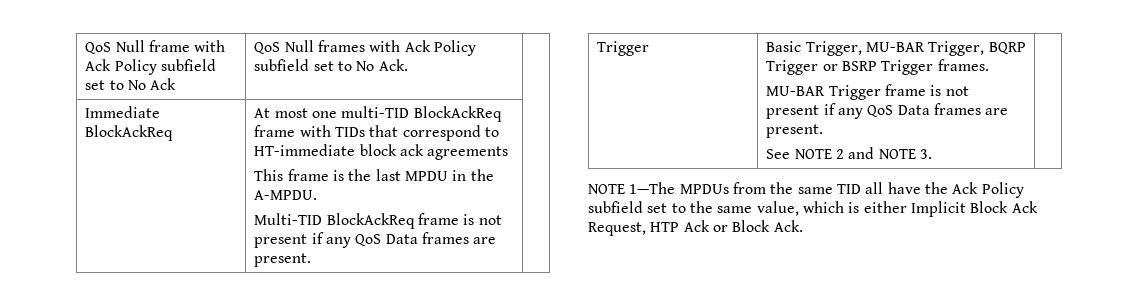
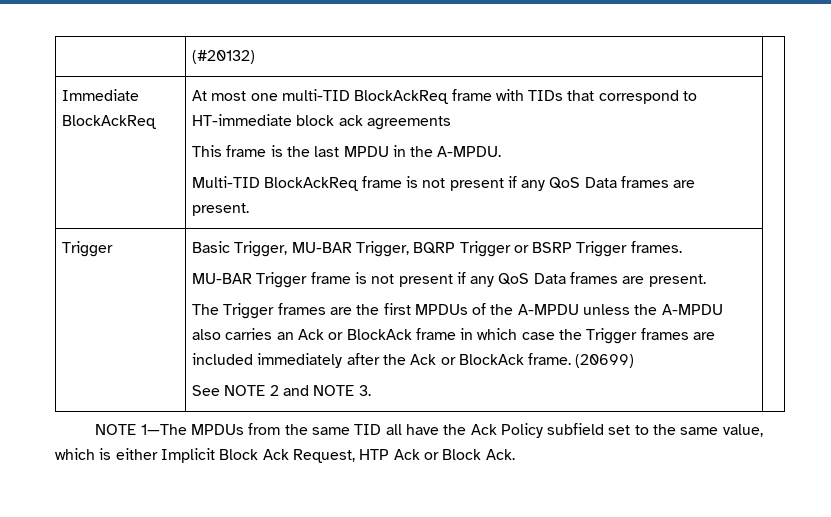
[85,40,226,54] [85,59,216,75] [85,78,177,90] [254,40,476,56] [254,59,408,71] QoS Null frame with Ack Policy subfield set to No Ack | QoS Null frames with Ack Policy subfield set to No Ack. -> [191,50,255,64] | (#20132)
(824, 131) none -> [191,303,723,319] [191,328,716,344] [191,353,635,368] // The Trigger frames are the first MPDUs of the A-MPDU unless the A-MPDU also carries an Ack or BlockAck frame in which case the Trigger frames are included immediately after the Ack or BlockAck frame. (20699)

